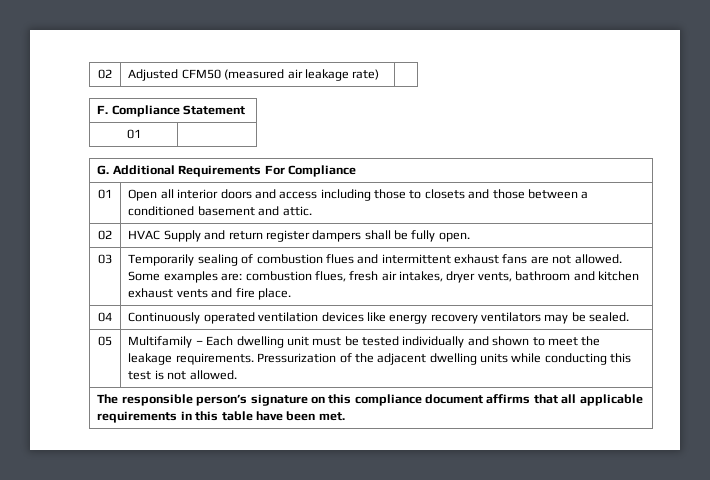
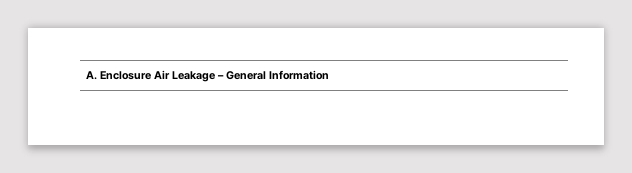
[98,69,112,79] [128,69,380,81] [97,105,246,117] [126,129,141,139] [97,165,356,177] [98,189,112,199] [128,189,589,201] [128,206,312,216] [98,230,112,240] [128,230,470,242] [98,254,112,264] [128,254,622,266] [128,271,639,283] [128,288,291,300] [98,312,112,322] [128,312,630,324] [98,336,112,346] [128,336,601,348] [128,353,632,365] [128,370,237,380] [97,394,643,406] [97,411,345,423] 02 | Adjusted CFM50 (measured air leakage rate) | // F. Compliance Statement // 01 | // G. Additional Requirements For Compliance // 01 | Open all interior doors and access including those to closets and those between a conditioned basement and attic. // 02 | HVAC Supply and return register dampers shall be fully open. // 03 | Temporarily sealing of combustion flues and intermittent exhaust fans are not allowed. Some examples are: combustion flues, fresh air intakes, dryer vents, bathroom and kitchen exhaust vents and fire place. // 04 | Continuously operated ventilation devices like energy recovery ventilators may be sealed. // 05 | Multifamily – Each dwelling unit must be tested individually and shown to meet the leakage requirements. Pressurization of the adjacent dwelling units while conducting this test is not allowed. // The responsible person’s signature on this compliance document affirms that all applicable requirements in this table have been met. -> [85,70,329,82] A. Enclosure Air Leakage – General Information

